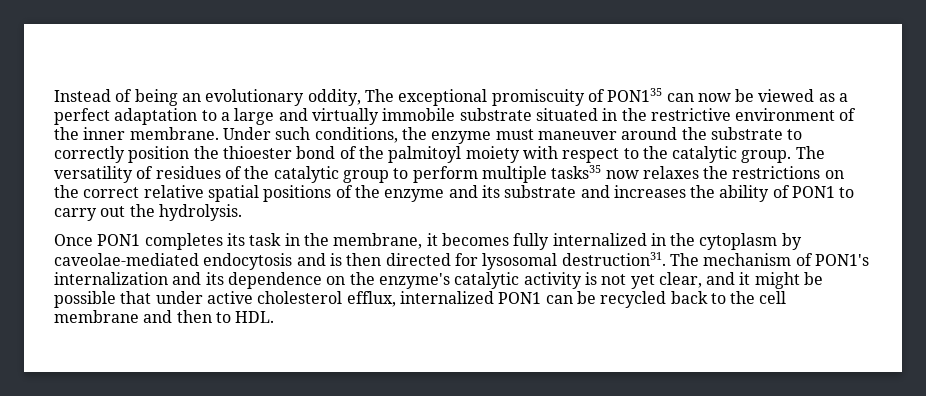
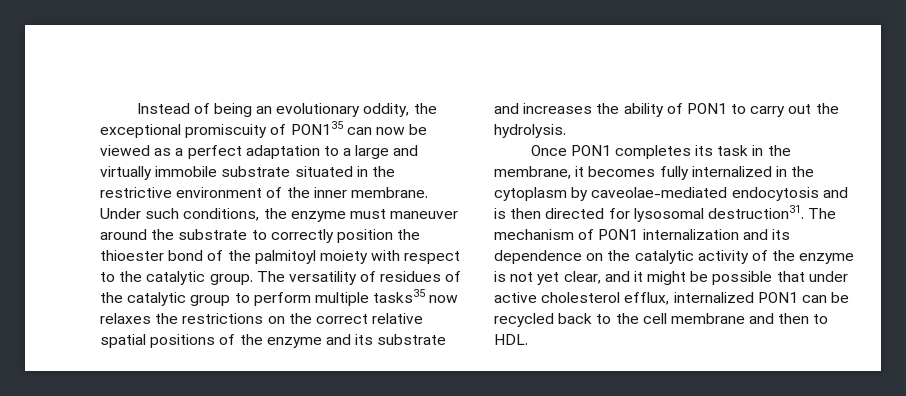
[364,89,394,102] The -> [413,103,437,114] the
[814,254,869,266] PON1's -> [598,229,639,240] PON1
[378,273,450,289] enzyme's -> (631, 255) none
(582, 280) none -> [751,250,855,264] of the enzyme

